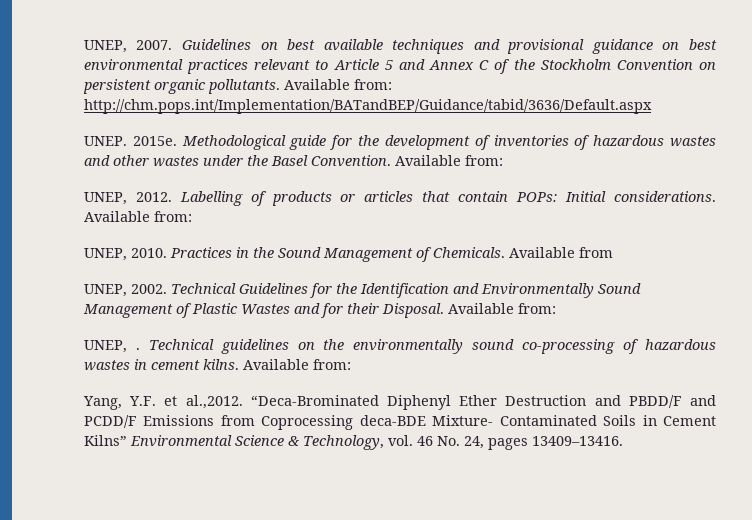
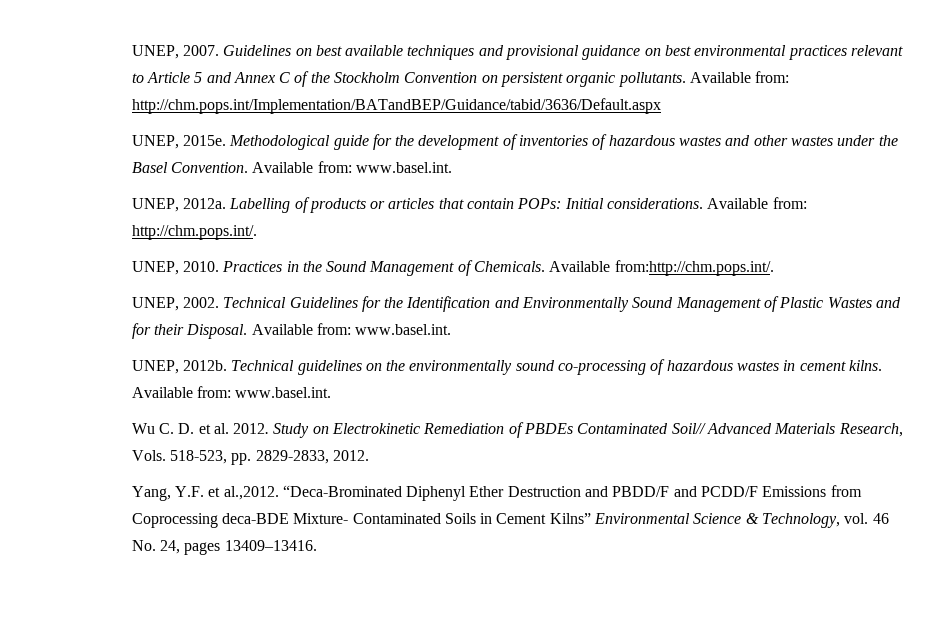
[83,136,127,146] UNEP. -> [131,135,179,149] UNEP,
[83,192,172,205] // UNEP, 2012. -> [355,162,452,173] [131,198,226,212] www.basel.int. // UNEP, 2012a.
(192, 216) none -> [131,225,257,240] http://chm.pops.int/.
[578,247,613,258] from -> [614,260,774,276] from:http://chm.pops.int/.
[83,340,140,353] // UNEP, . -> [355,324,452,335] [131,360,227,374] www.basel.int. // UNEP, 2012b.
(351, 364) none -> [235,387,332,398] [131,422,903,438] [131,450,369,465] www.basel.int. // Wu C. D. et al. 2012. Study on Electrokinetic Remediation of PBDEs Contaminated Soil// Advanced Materials Research, Vols. 518-523, pp. 2829-2833, 2012.

